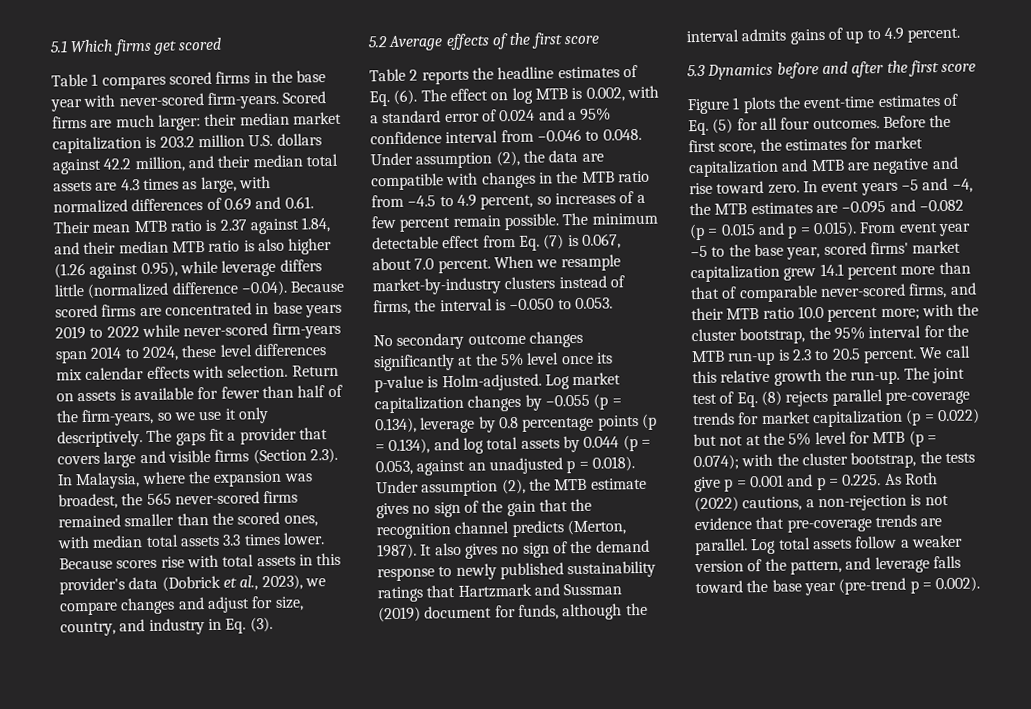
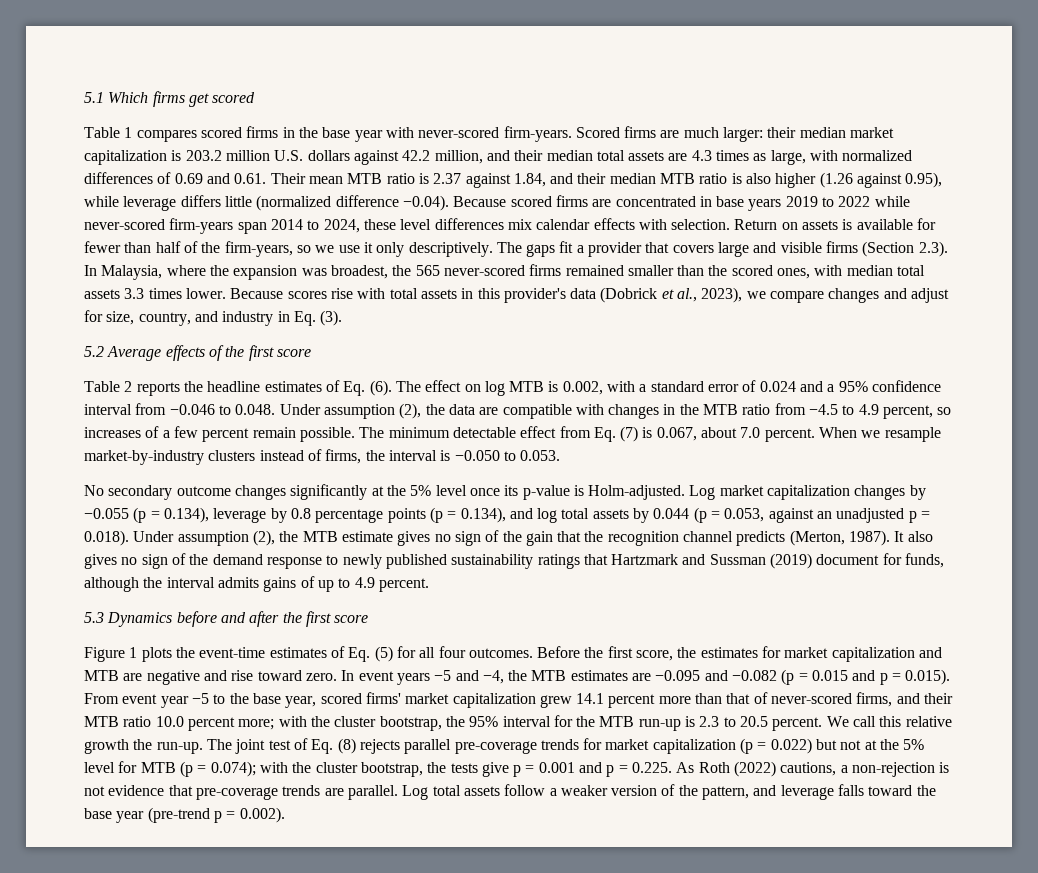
[738,285,818,303] comparable -> (768, 698) none

